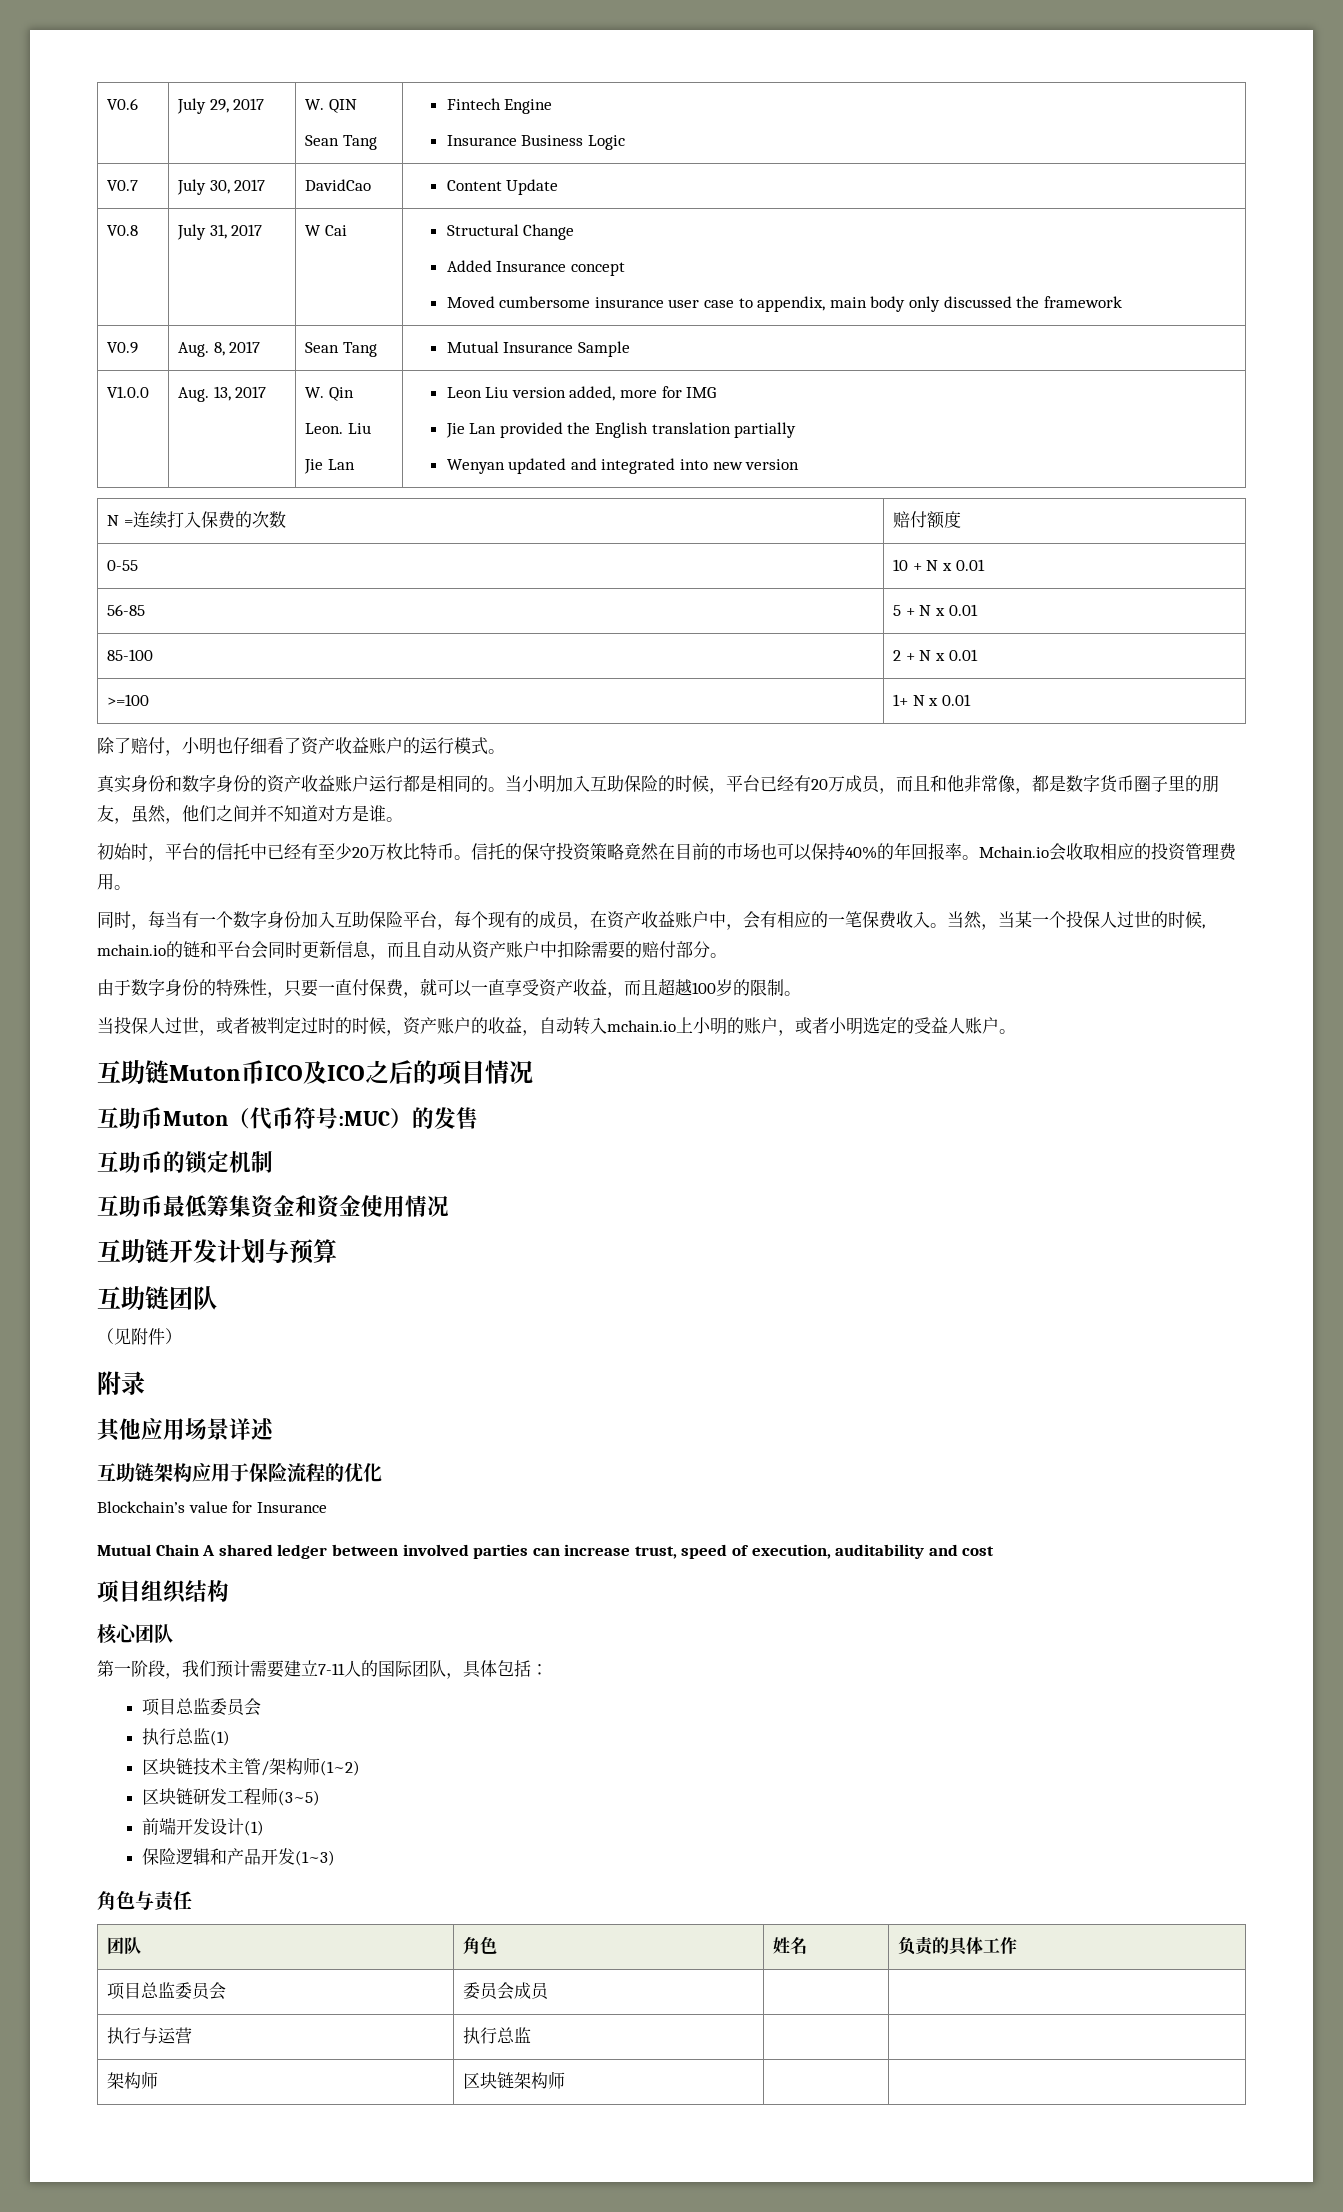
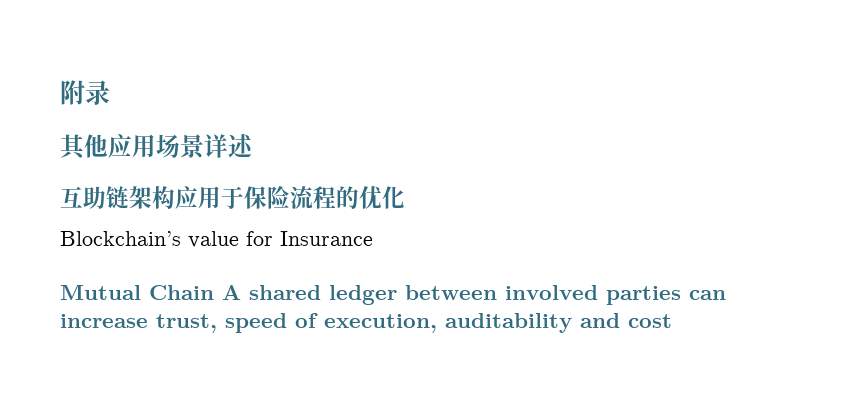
[107,98,139,110] [177,98,265,114] [305,99,357,113] [305,135,377,150] [446,98,553,114] [446,135,625,150] [107,180,139,191] [177,179,266,195] [305,179,372,191] [446,179,559,195] [107,225,139,236] [177,224,263,240] [305,225,347,236] [446,224,575,240] [446,260,625,276] [446,296,1122,312] [107,342,139,354] [178,341,261,357] [305,342,377,357] [446,341,630,357] [107,386,150,398] [178,386,267,402] [305,387,354,401] [305,423,371,434] [304,459,355,474] [446,386,717,401] [445,422,797,438] [446,458,800,474] [107,511,286,529] [893,511,962,529] [107,560,139,571] [893,559,985,571] [107,604,146,616] [893,604,978,616] [107,649,154,661] [893,649,978,661] [107,694,150,706] [893,694,972,706] [97,737,505,756] [97,775,1219,794] [97,805,403,824] [97,842,1237,862] [97,873,131,890] [97,910,1205,930] [97,941,727,960] [97,978,801,998] [97,1016,1016,1036] [97,1060,533,1085] [97,1107,478,1130] [97,1151,273,1174] [97,1195,449,1219] [97,1239,337,1264] [97,1286,217,1310] [97,1328,182,1345] V0.6 | July 29, 2017 | W. QIN // Sean Tang | Fintech Engine // Insurance Business Logic // V0.7 | July 30, 2017 | DavidCao | Content Update // V0.8 | July 31, 2017 | W Cai | Structural Change // Added Insurance concept // Moved cumbersome insurance user case to appendix, main body only discussed the framework // V0.9 | Aug. 8, 2017 | Sean Tang | Mutual Insurance Sample // V1.0.0 | Aug. 13, 2017 | W. Qin // Leon. Liu // Jie Lan | Leon Liu version added, more for IMG // Jie Lan provided the English translation partially // Wenyan updated and integrated into new version // N =连续打入保费的次数 | 赔付额度 // 0-55 | 10 + N x 0.01 // 56-85 | 5 + N x 0.01 // 85-100 | 2 + N x 0.01 // >=100 | 1+ N x 0.01 // 除了赔付，小明也仔细看了资产收益账户的运行模式。 // 真实身份和数字身份的资产收益账户运行都是相同的。当小明加入互助保险的时候，平台已经有20万成员，而且和他非常像，都是数字货币圈子里的朋友，虽然，他们之间并不知道对方是谁。 // 初始时，平台的信托中已经有至少20万枚比特币。信托的保守投资策略竟然在目前的市场也可以保持40%的年回报率。Mchain.io会收取相应的投资管理费用。 // 同时，每当有一个数字身份加入互助保险平台，每个现有的成员，在资产收益账户中，会有相应的一笔保费收入。当然，当某一个投保人过世的时候, mchain.io的链和平台会同时更新信息，而且自动从资产账户中扣除需要的赔付部分。 // 由于数字身份的特殊性，只要一直付保费，就可以一直享受资产收益，而且超越100岁的限制。 // 当投保人过世，或者被判定过时的时候，资产账户的收益，自动转入mchain.io上小明的账户，或者小明选定的受益人账户。 // 互助链Muton币ICO及ICO之后的项目情况 // 互助币Muton（代币符号:MUC）的发售 // 互助币的锁定机制 // 互助币最低筹集资金和资金使用情况 // 互助链开发计划与预算 // 互助链团队 // （见附件） // -> (60, 92) none
[97,1580,229,1604] [97,1624,173,1644] [97,1660,548,1679] [141,1698,261,1716] [141,1728,230,1746] [141,1757,360,1776] [141,1787,320,1806] [141,1817,264,1836] [141,1848,335,1866] [97,1891,192,1912] [107,1937,142,1954] [463,1936,498,1954] [773,1937,808,1954] [898,1936,1018,1956] [107,1982,227,2000] [463,1982,551,2000] [107,2027,193,2044] [463,2027,532,2044] [107,2071,159,2089] [463,2071,566,2089] // 项目组织结构 // 核心团队 // 第一阶段，我们预计需要建立7-11人的国际团队，具体包括： // 项目总监委员会 // 执行总监(1) // 区块链技术主管/架构师(1~2) // 区块链研发工程师(3~5) // 前端开发设计(1) // 保险逻辑和产品开发(1~3) // 角色与责任 // 团队 | 角色 | 姓名 | 负责的具体工作 // 项目总监委员会 | 委员会成员 | | // 执行与运营 | 执行总监 | | // 架构师 | 区块链架构师 | | -> (672, 321) none

